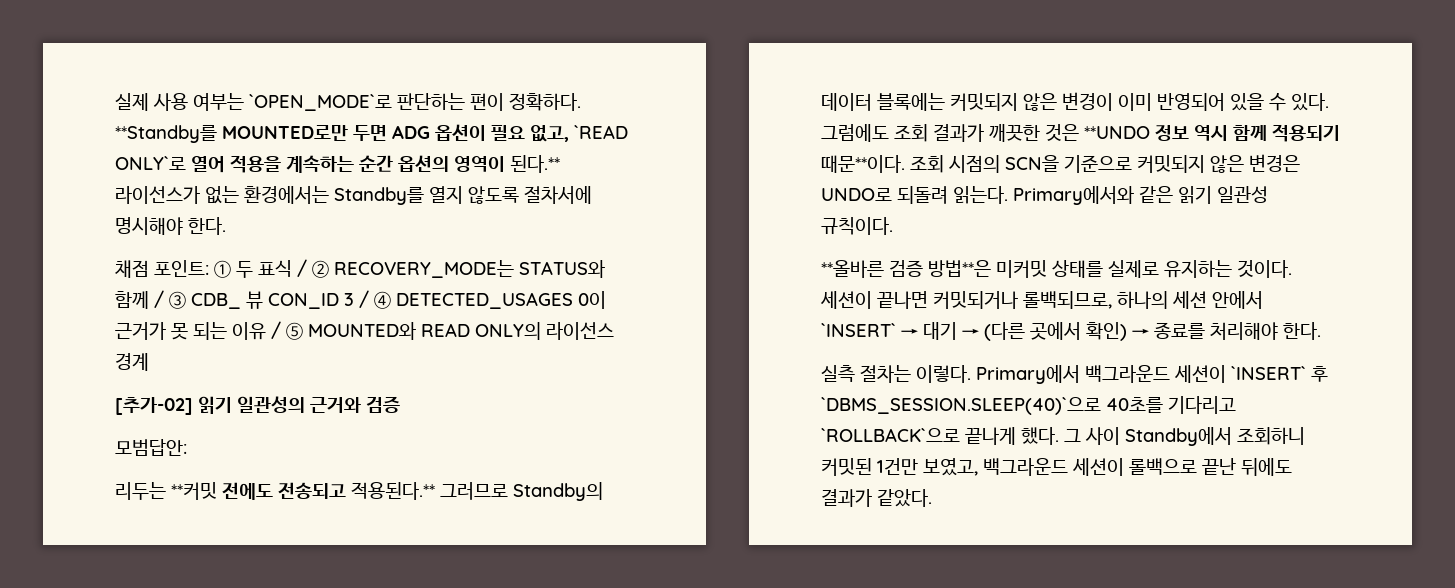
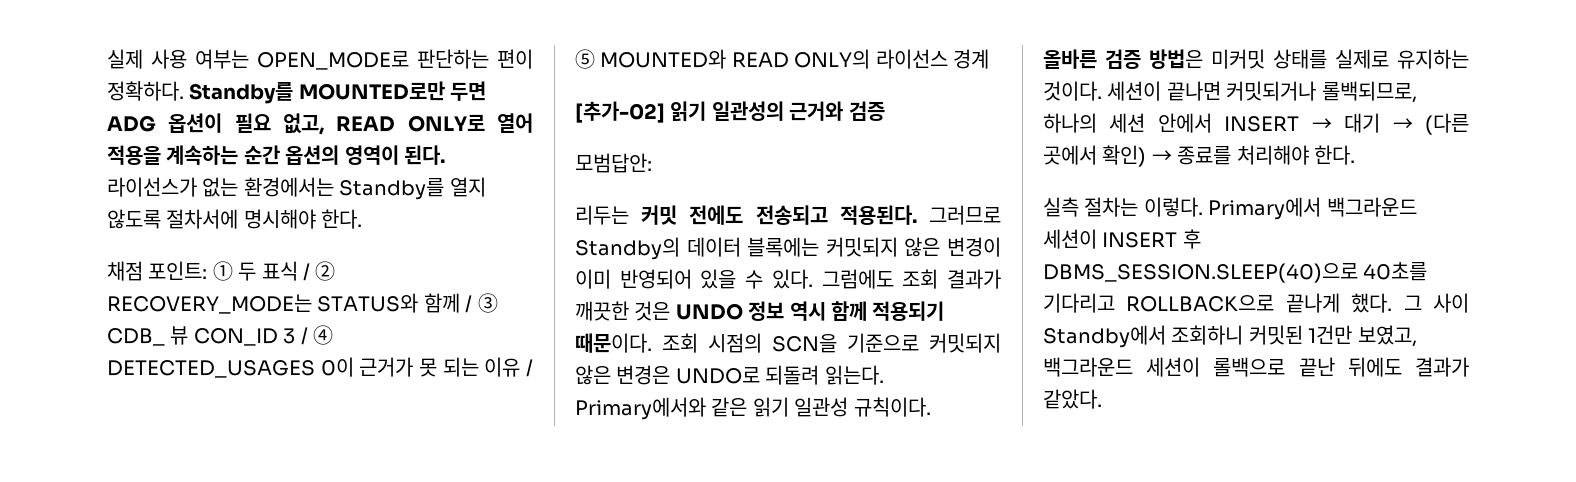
[249,94,392,111] `OPEN_MODE`로 -> [257,51,409,70] OPEN_MODE로
[115,125,217,143] **Standby를 -> [189,82,294,104] Standby를
[574,125,628,139] [115,156,186,170] `READ ONLY`로 -> [336,114,485,132] READ ONLY로
[510,155,560,173] 된다.** -> [404,145,445,165] 된다.
[171,482,217,500] **커밋 -> [641,205,678,225] 커밋
[351,482,435,500] 적용된다.** -> [839,205,917,225] 적용된다.
[1084,126,1150,139] **UNDO -> [675,303,743,320] UNDO
[821,155,905,173] 때문**이다. -> [575,333,652,353] 때문이다.
[821,260,991,278] **올바른 검증 방법**은 -> [1043,49,1203,69] 올바른 검증 방법은
[821,323,896,337] `INSERT` -> [1224,116,1300,132] INSERT
[1231,366,1328,382] [821,397,1101,415] `INSERT` 후 `DBMS_SESSION.SLEEP(40)`으로 -> [1102,229,1201,249] [1043,263,1358,283] INSERT 후 DBMS_SESSION.SLEEP(40)으로
[821,428,960,442] `ROLLBACK`으로 -> [1126,295,1275,312] ROLLBACK으로

